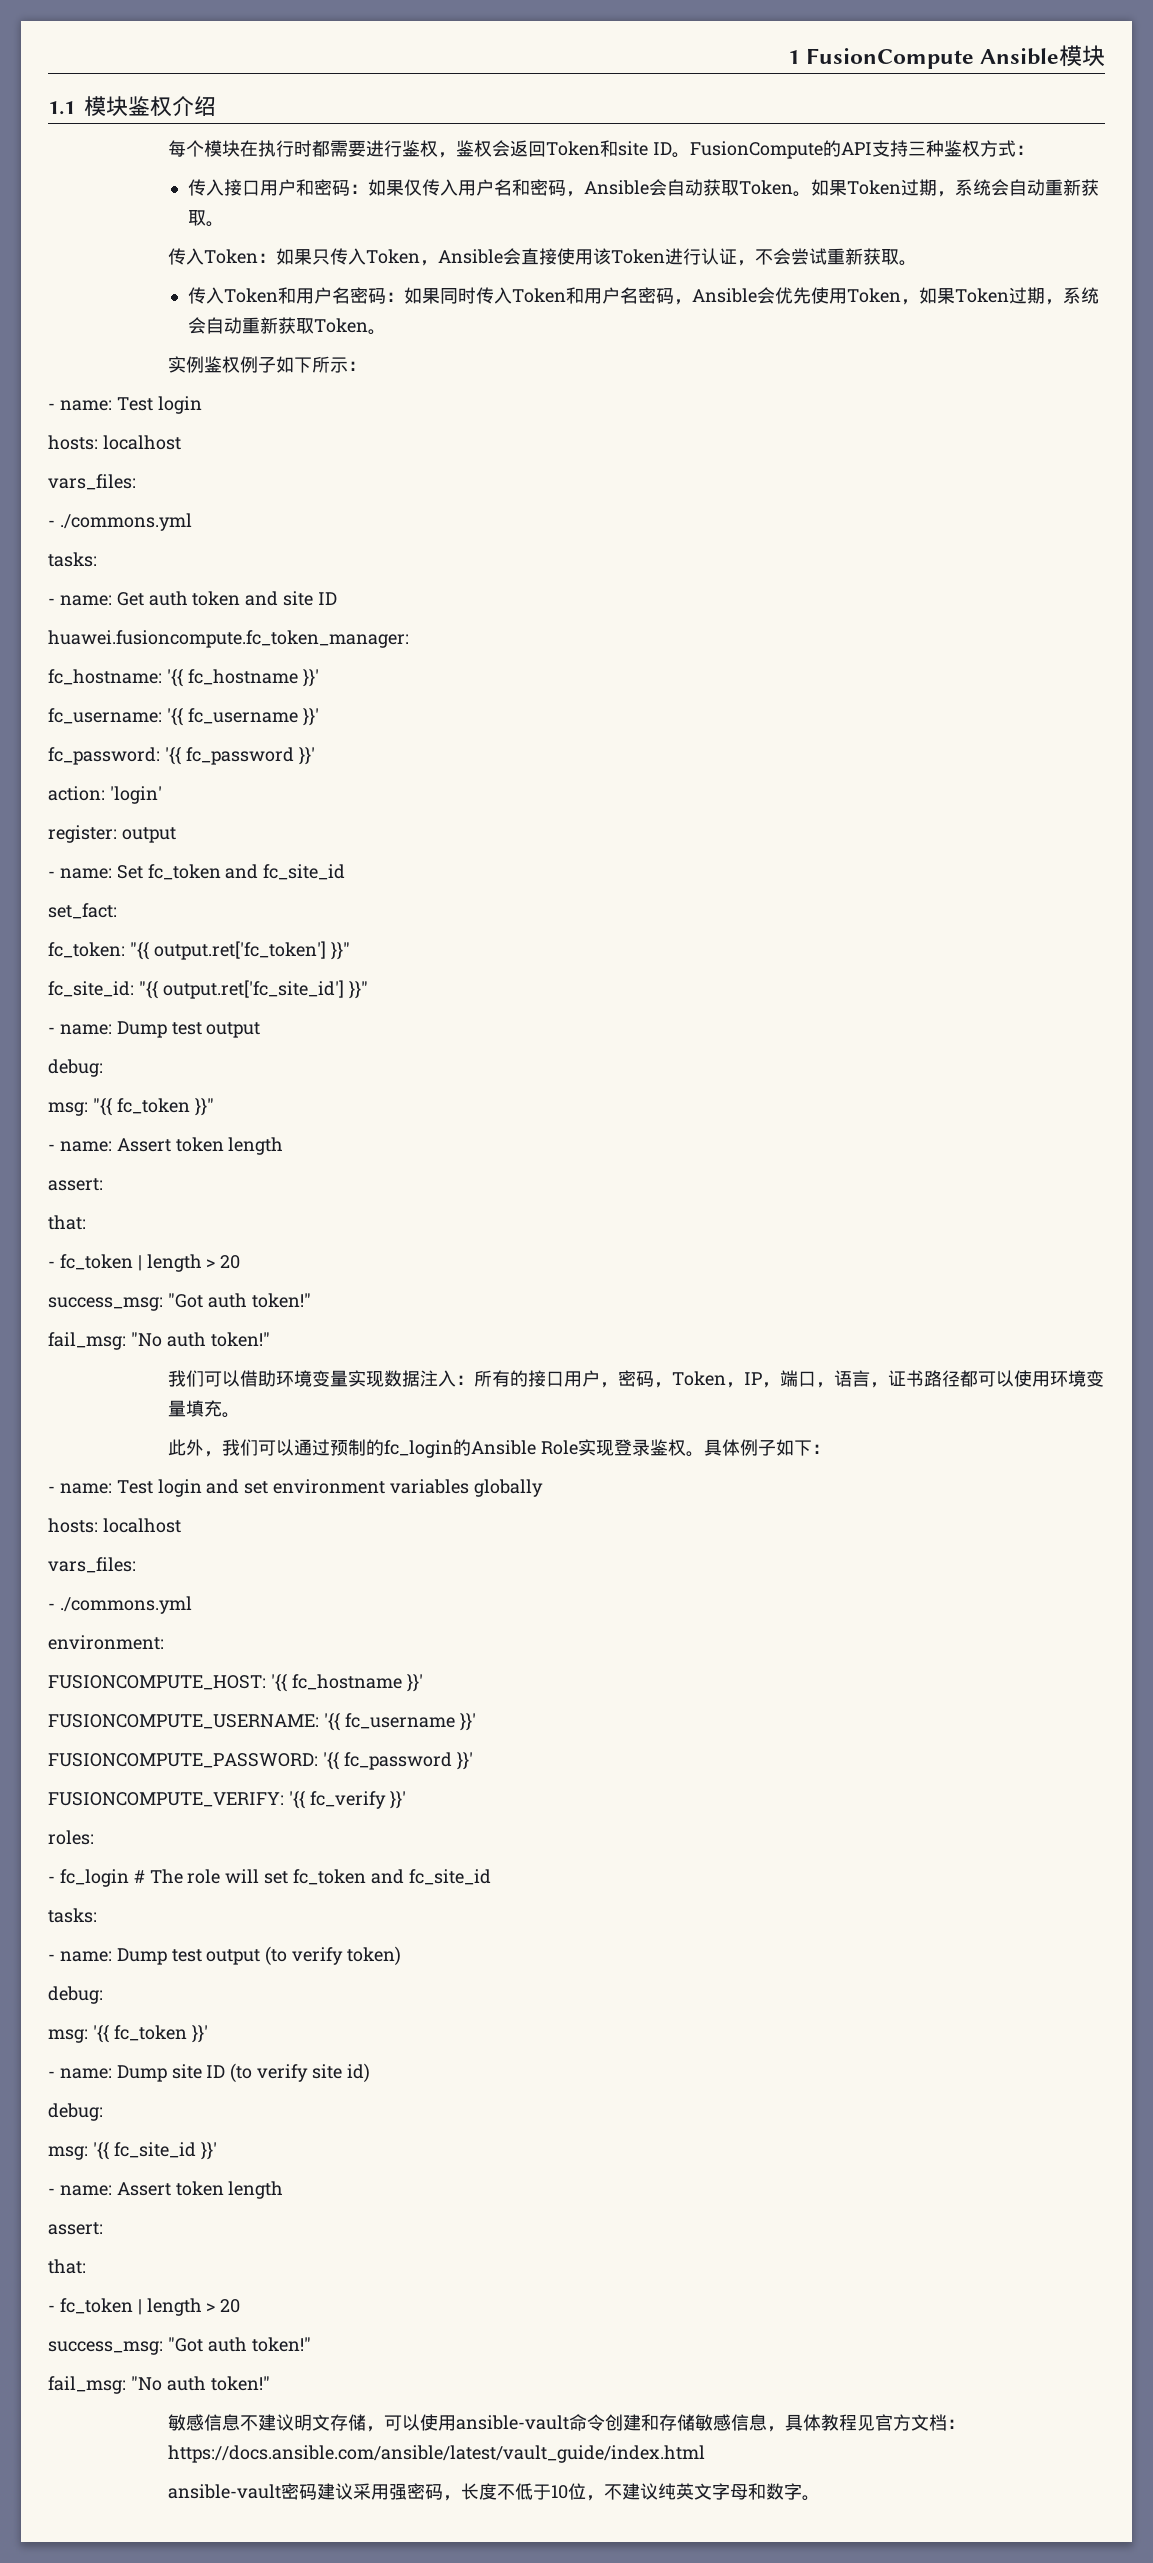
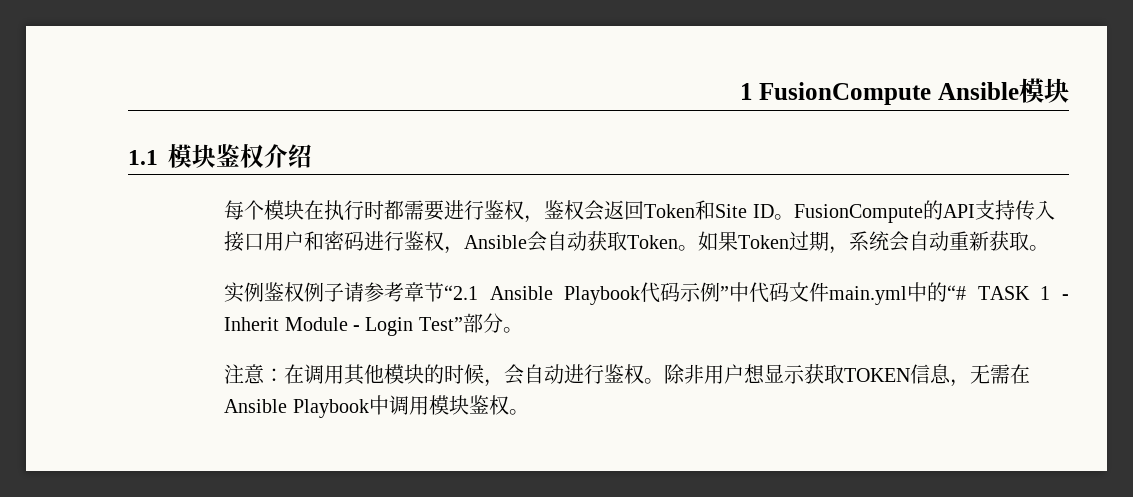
[617,141,648,156] site -> [715,204,748,218] Site
[907,140,1034,157] 三种鉴权方式： // -> (1015, 210) none
[349,179,566,196] ：如果仅传入用户名和密码 -> [364,231,445,251] 进行鉴权
[167,248,917,266] [187,287,1099,305] [187,317,386,335] [167,356,366,373] [48,396,202,414] [48,435,181,450] [48,474,136,490] [48,513,192,531] [48,552,97,567] [48,591,338,606] [48,630,409,648] [48,668,319,687] [48,707,319,726] [48,746,315,765] [48,786,162,804] [48,825,176,843] [48,864,346,880] [48,903,117,919] [48,941,350,960] [48,980,368,999] [48,1021,261,1038] [48,1059,103,1077] [48,1097,214,1116] [48,1137,284,1155] [48,1178,103,1191] [48,1215,86,1230] [48,1254,241,1272] [48,1293,311,1311] [48,1332,270,1350] [167,1370,1104,1388] [167,1400,240,1418] [167,1439,830,1458] [48,1479,543,1497] [48,1518,181,1533] [48,1557,136,1573] [48,1596,192,1614] [48,1635,164,1650] [48,1673,423,1692] [48,1712,476,1731] [48,1751,473,1770] [48,1790,406,1809] [48,1830,94,1845] [48,1869,491,1887] [48,1908,97,1923] [48,1946,402,1966] [48,1986,103,2004] [48,2024,208,2043] [48,2063,370,2083] [48,2103,103,2121] [48,2141,217,2160] [48,2181,284,2199] [48,2222,103,2235] [48,2259,86,2274] [48,2298,241,2316] [48,2337,311,2355] [48,2376,270,2394] [167,2414,965,2432] [167,2445,705,2463] [167,2483,802,2501] 传入Token：如果只传入Token，Ansible会直接使用该Token进行认证，不会尝试重新获取。 // 传入Token和用户名密码：如果同时传入Token和用户名密码，Ansible会优先使用Token，如果Token过期，系统会自动重新获取Token。 // 实例鉴权例子如下所示： // - name: Test login // hosts: localhost // vars_files: // - ./commons.yml // tasks: // - name: Get auth token and site ID // huawei.fusioncompute.fc_token_manager: // fc_hostname: '{{ fc_hostname }}' // fc_username: '{{ fc_username }}' // fc_password: '{{ fc_password }}' // action: 'login' // register: output // - name: Set fc_token and fc_site_id // set_fact: // fc_token: "{{ output.ret['fc_token'] }}" // fc_site_id: "{{ output.ret['fc_site_id'] }}" // - name: Dump test output // debug: // msg: "{{ fc_token }}" // - name: Assert token length // assert: // that: // - fc_token | length > 20 // success_msg: "Got auth token!" // fail_msg: "No auth token!" // 我们可以借助环境变量实现数据注入：所有的接口用户，密码，Token，IP，端口，语言，证书路径都可以使用环境变量填充。 // 此外，我们可以通过预制的fc_login的Ansible Role实现登录鉴权。具体例子如下： // - name: Test login and set environment variables globally // hosts: localhost // vars_files: // - ./commons.yml // environment: // FUSIONCOMPUTE_HOST: '{{ fc_hostname }}' // FUSIONCOMPUTE_USERNAME: '{{ fc_username }}' // FUSIONCOMPUTE_PASSWORD: '{{ fc_password }}' // FUSIONCOMPUTE_VERIFY: '{{ fc_verify }}' // roles: // - fc_login # The role will set fc_token and fc_site_id // tasks: // - name: Dump test output (to verify token) // debug: // msg: '{{ fc_token }}' // - name: Dump site ID (to verify site id) // debug: // msg: '{{ fc_site_id }}' // - name: Assert token length // assert: // that: // - fc_token | length > 20 // success_msg: "Got auth token!" // fail_msg: "No auth token!" // 敏感信息不建议明文存储，可以使用ansible-vault命令创建和存储敏感信息，具体教程见官方文档：https://docs.ansible.com/ansible/latest/vault_guide/index.html // ansible-vault密码建议采用强密码，长度不低于10位，不建议纯英文字母和数字 -> [224,282,1069,305] [224,313,523,336] [224,364,1031,387] [224,395,509,418] 实例鉴权例子请参考章节“2.1 Ansible Playbook代码示例”中代码文件main.yml中的“# TASK 1 - Inherit Module - Login Test”部分。 // 注意：在调用其他模块的时候，会自动进行鉴权。除非用户想显示获取TOKEN信息，无需在Ansible Playbook中调用模块鉴权

